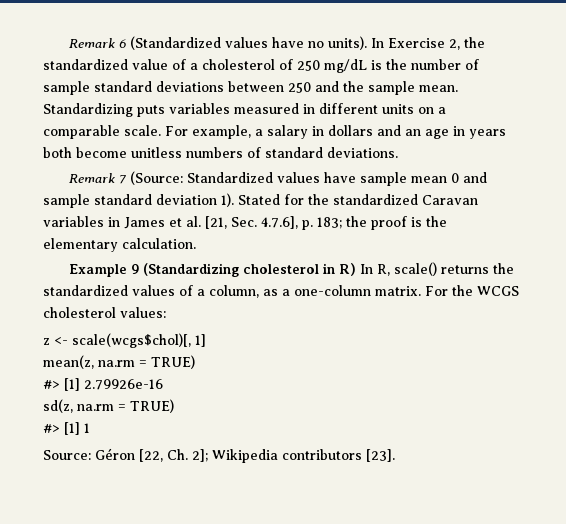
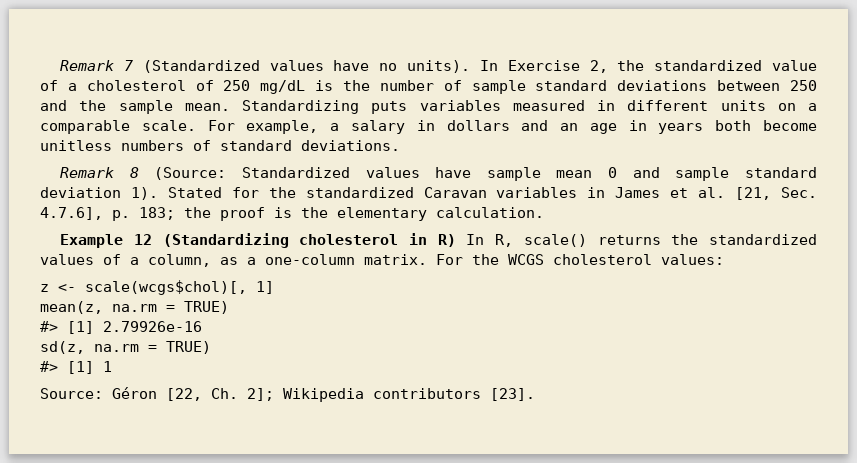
[69,38,127,48] Remark 6 -> [60,60,133,71] Remark 7
[119,175,128,184] 7 -> [129,167,139,178] 8
[131,264,140,274] 9 -> [133,234,152,245] 12

